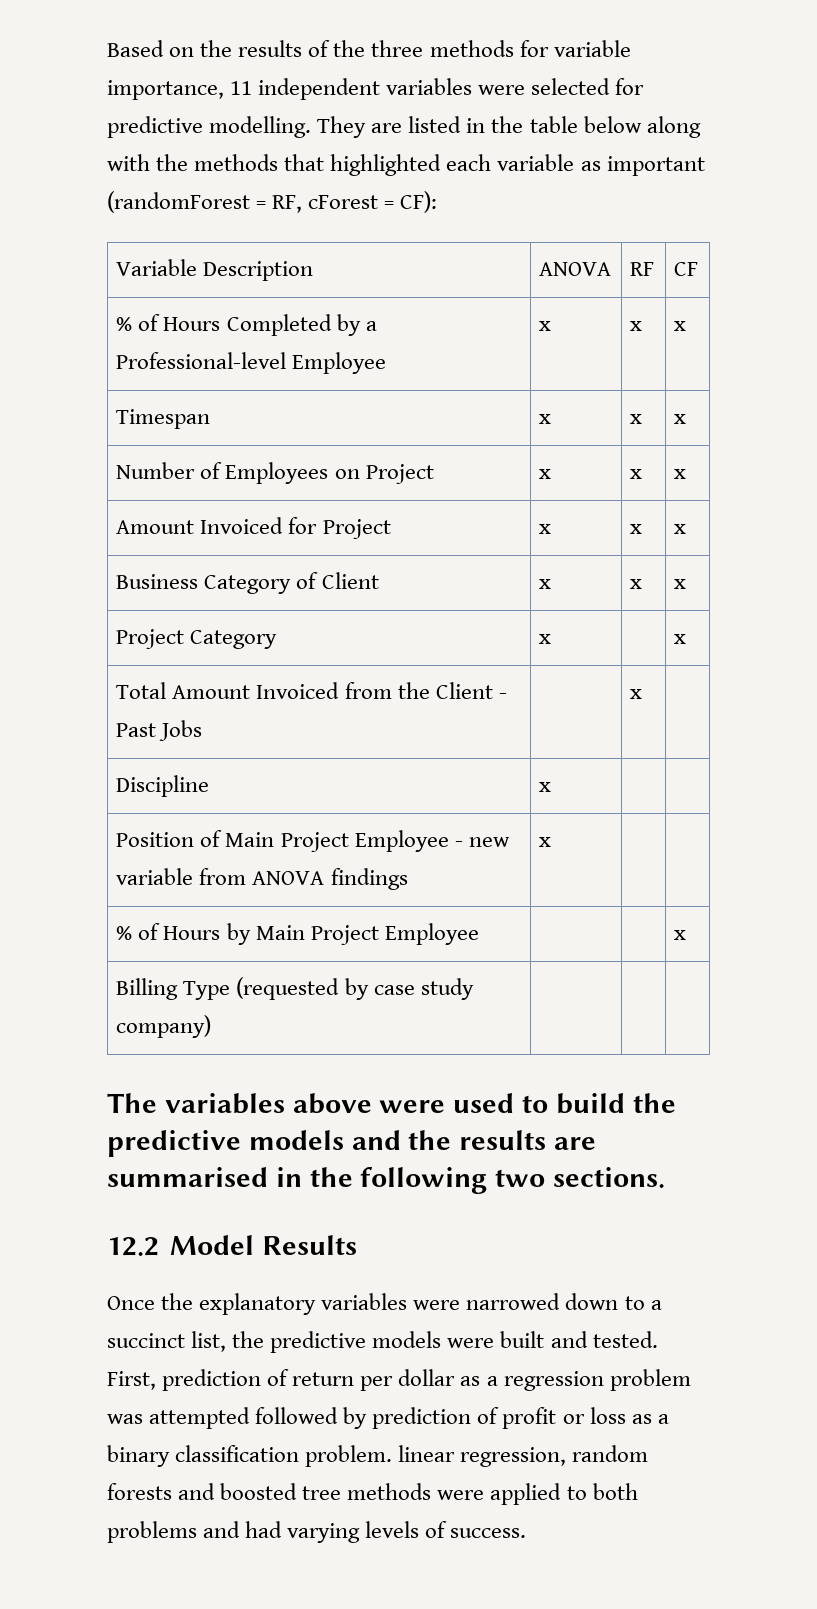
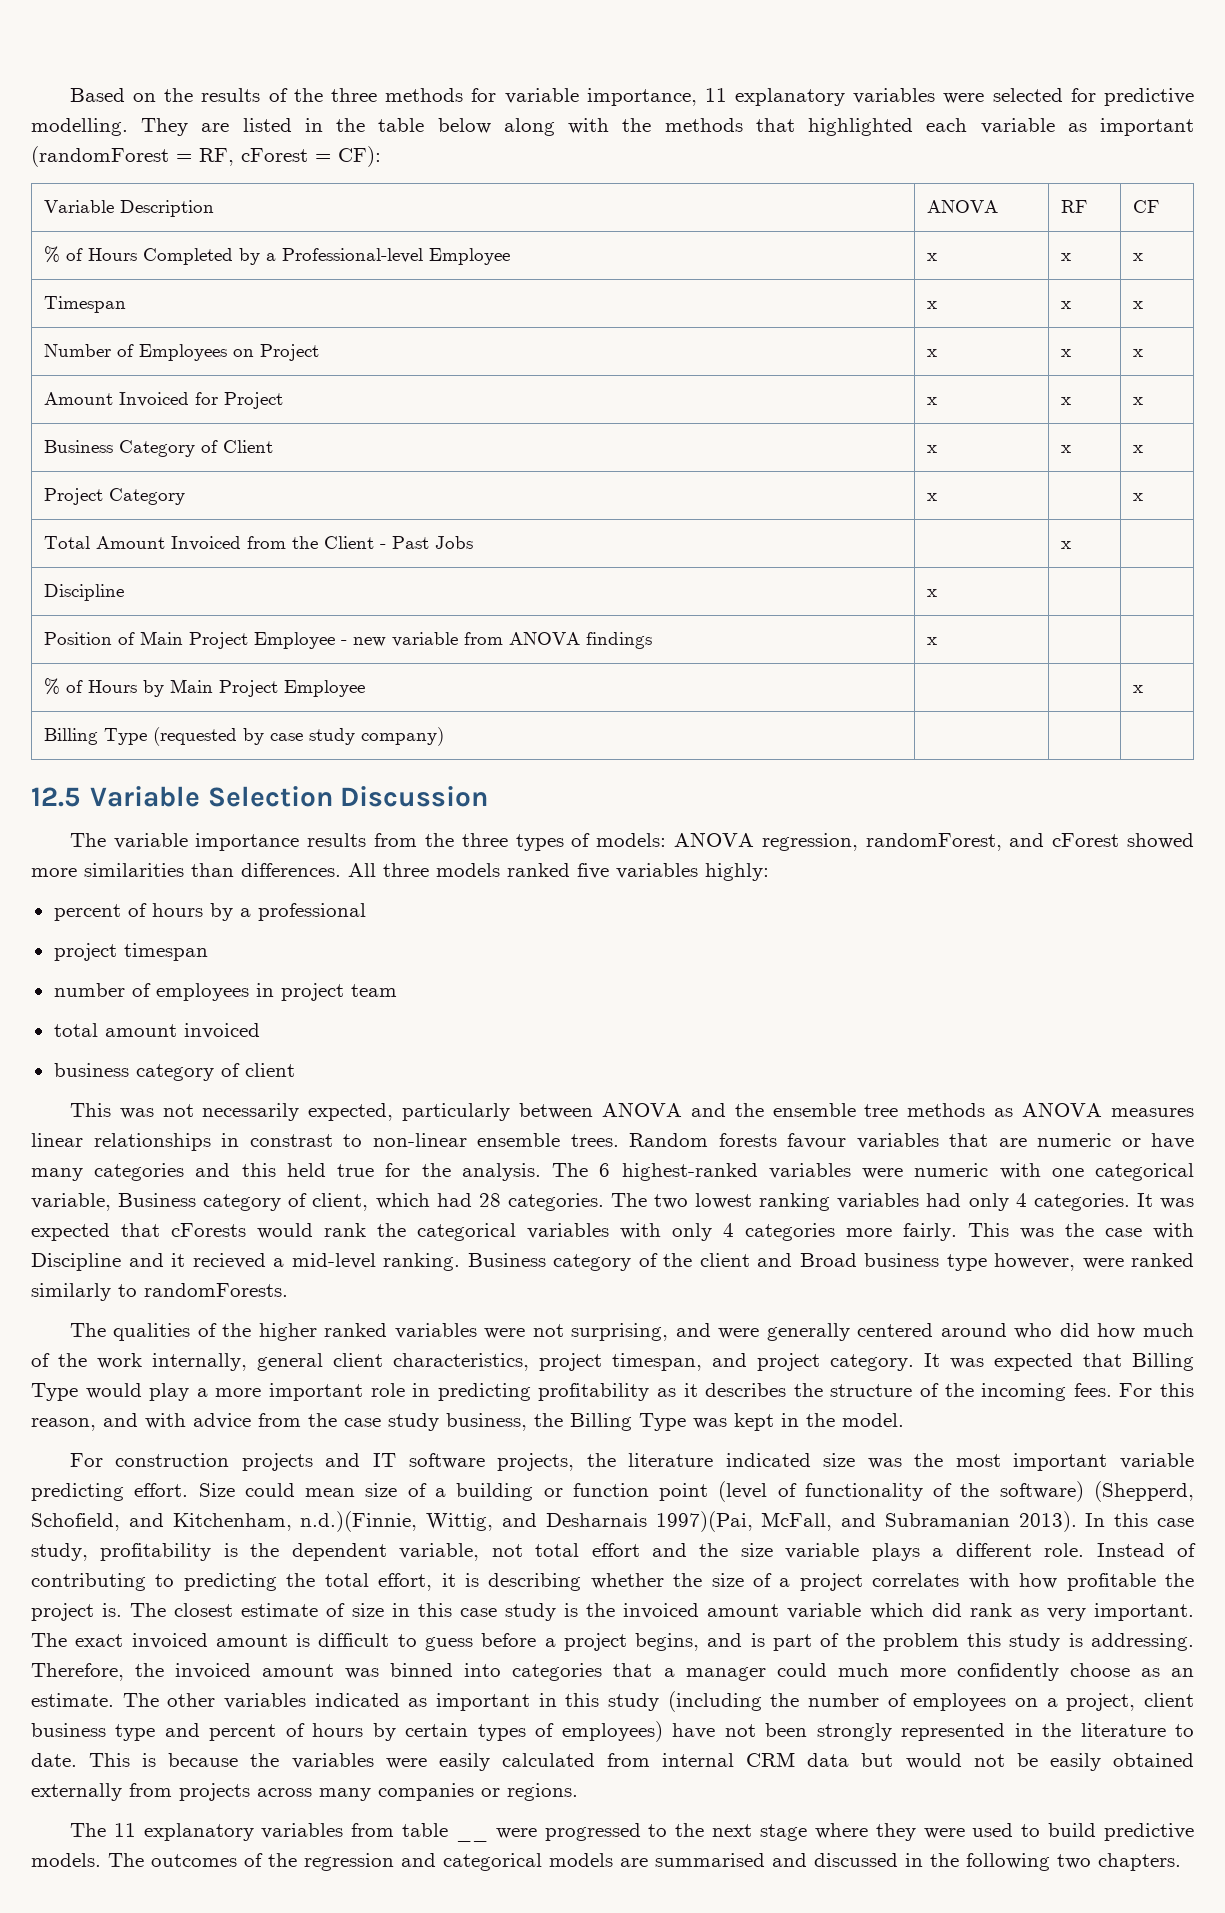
[258,78,381,100] independent -> [735,88,846,106] explanatory
[107,1093,676,1114] [107,1130,597,1157] [107,1167,666,1194] [107,1235,358,1256] [107,1293,662,1315] [107,1331,658,1353] [107,1369,691,1391] [107,1407,669,1429] [107,1445,649,1467] [107,1483,638,1505] [107,1521,527,1543] The variables above were used to build the predictive models and the results are summarised in the following two sections. // 12.2 Model Results // Once the explanatory variables were narrowed down to a succinct list, the predictive models were built and tested. First, prediction of return per dollar as a regression problem was attempted followed by prediction of profit or loss as a binary classification problem. linear regression, random forests and boosted tree methods were applied to both problems and had varying levels of success. -> [31,786,489,807] [69,832,1194,851] [31,863,769,881] [53,903,366,921] [53,943,208,961] [53,983,397,1001] [53,1023,260,1039] [53,1063,295,1081] [69,1102,1194,1121] [31,1133,1194,1151] [31,1163,1195,1181] [31,1193,1194,1211] [31,1223,1194,1241] [31,1253,1194,1271] [31,1283,288,1301] [69,1323,1194,1341] [31,1353,1194,1371] [31,1383,1194,1401] [31,1413,904,1431] [69,1453,1195,1471] [31,1481,1195,1502] [31,1511,1194,1532] [31,1543,1196,1561] [31,1573,1195,1591] [31,1603,1194,1621] [31,1633,1195,1651] [31,1663,1194,1681] [31,1691,1194,1712] [31,1721,1194,1742] [31,1752,1194,1771] [31,1783,578,1801] [69,1823,449,1841] [455,1823,1195,1842] [31,1853,1181,1871] 12.5 Variable Selection Discussion // The variable importance results from the three types of models: ANOVA regression, randomForest, and cForest showed more similarities than differences. All three models ranked five variables highly: // percent of hours by a professional // project timespan // number of employees in project team // total amount invoiced // business category of client // This was not necessarily expected, particularly between ANOVA and the ensemble tree methods as ANOVA measures linear relationships in constrast to non-linear ensemble trees. Random forests favour variables that are numeric or have many categories and this held true for the analysis. The 6 highest-ranked variables were numeric with one categorical variable, Business category of client, which had 28 categories. The two lowest ranking variables had only 4 categories. It was expected that cForests would rank the categorical variables with only 4 categories more fairly. This was the case with Discipline and it recieved a mid-level ranking. Business category of the client and Broad business type however, were ranked similarly to randomForests. // The qualities of the higher ranked variables were not surprising, and were generally centered around who did how much of the work internally, general client characteristics, project timespan, and project category. It was expected that Billing Type would play a more important role in predicting profitability as it describes the structure of the incoming fees. For this reason, and with advice from the case study business, the Billing Type was kept in the model. // For construction projects and IT software projects, the literature indicated size was the most important variable predicting effort. Size could mean size of a building or function point (level of functionality of the software) (Shepperd, Schofield, and Kitchenham, n.d.)(Finnie, Wittig, and Desharnais 1997)(Pai, McFall, and Subramanian 2013). In this case study, profitability is the dependent variable, not total effort and the size variable plays a different role. Instead of contributing to predicting the total effort, it is describing whether the size of a project correlates with how profitable the project is. The closest estimate of size in this case study is the invoiced amount variable which did rank as very important. The exact invoiced amount is difficult to guess before a project begins, and is part of the problem this study is addressing. Therefore, the invoiced amount was binned into categories that a manager could much more confidently choose as an estimate. The other variables indicated as important in this study (including the number of employees on a project, client business type and percent of hours by certain types of employees) have not been strongly represented in the literature to date. This is because the variables were easily calculated from internal CRM data but would not be easily obtained externally from projects across many companies or regions. // The 11 explanatory variables from table __ were progressed to the next stage where they were used to build predictive models. The outcomes of the regression and categorical models are summarised and discussed in the following two chapters.

